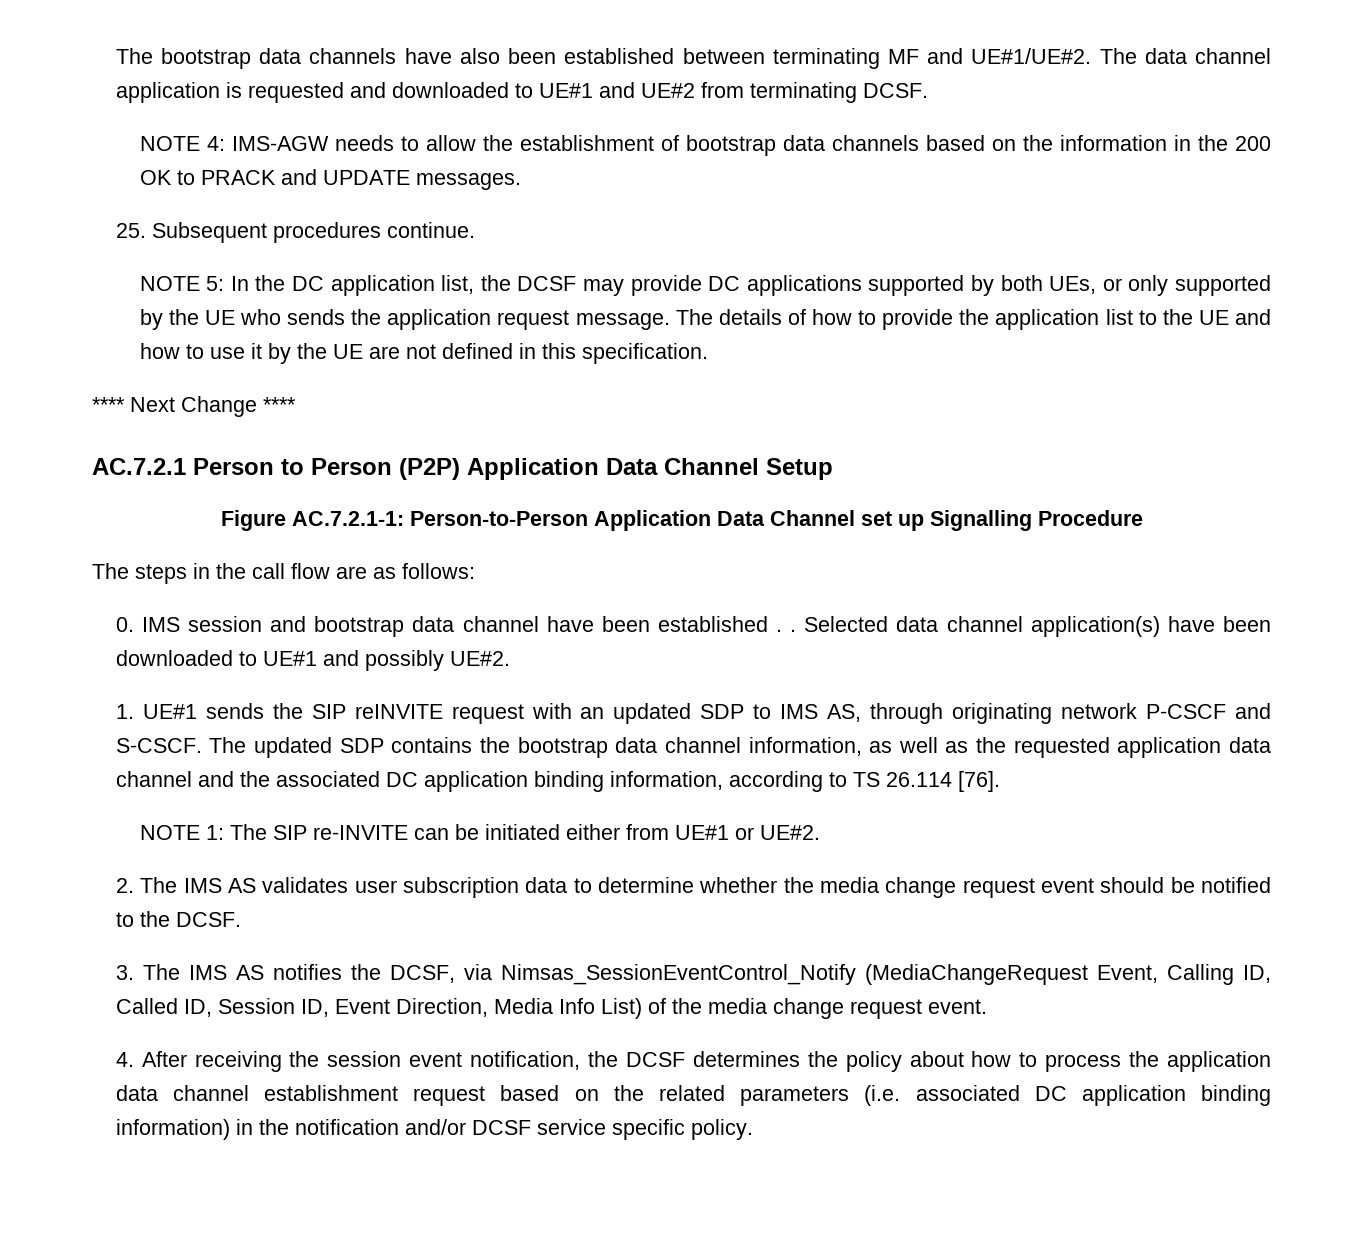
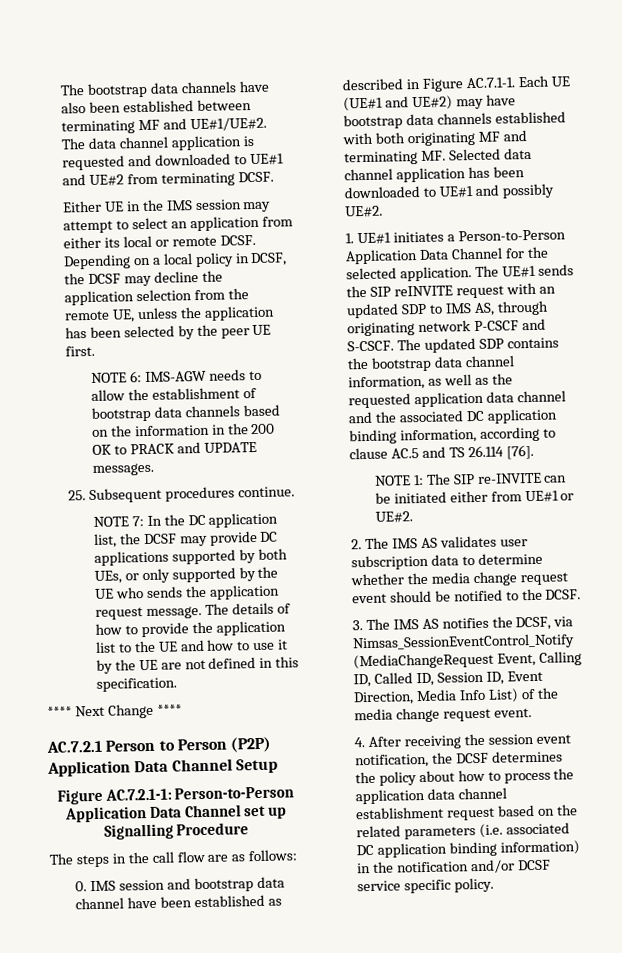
[139,136,225,151] // NOTE 4: -> [61,199,272,213] [62,215,293,234] [62,234,256,249] [62,252,288,270] [63,270,223,287] [63,288,249,306] [63,305,275,323] [64,324,272,340] [64,345,95,357] [90,371,142,383] // Either UE in the IMS session may attempt to select an application from either its local or remote DCSF. Depending on a local policy in DCSF, the DCSF may decline the application selection from the remote UE, unless the application has been selected by the peer UE first. // NOTE 6:
[206,276,225,291] 5: -> [131,516,144,527] 7:
[776,629,797,632] . . -> [267,898,282,906] [341,75,570,92] [342,94,516,112] [342,111,566,130] [341,130,527,147] [343,150,446,166] as described in Figure AC.7.1-1. Each UE (UE#1 and UE#2) may have bootstrap data channels established with both originating MF and terminating MF.
[1030,616,1215,637] application(s) have -> [395,166,490,183] application has
(197, 711) none -> [392,229,566,243] [344,246,549,265] [345,265,536,282] initiates a Person-to-Person Application Data Channel for the selected application. The UE#1
(847, 779) none -> [348,446,446,460] clause AC.5 and

